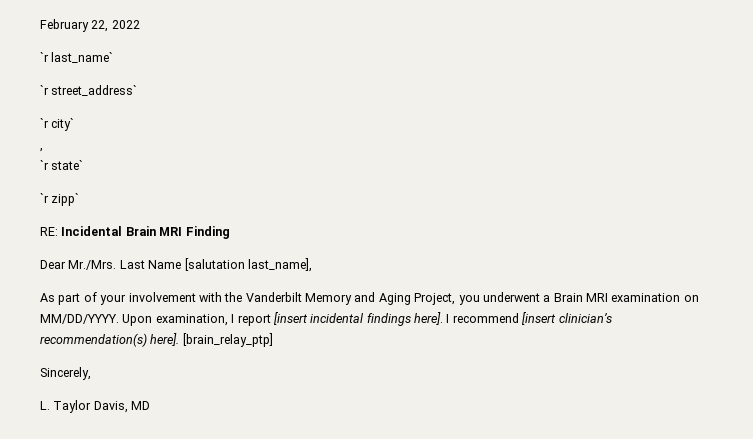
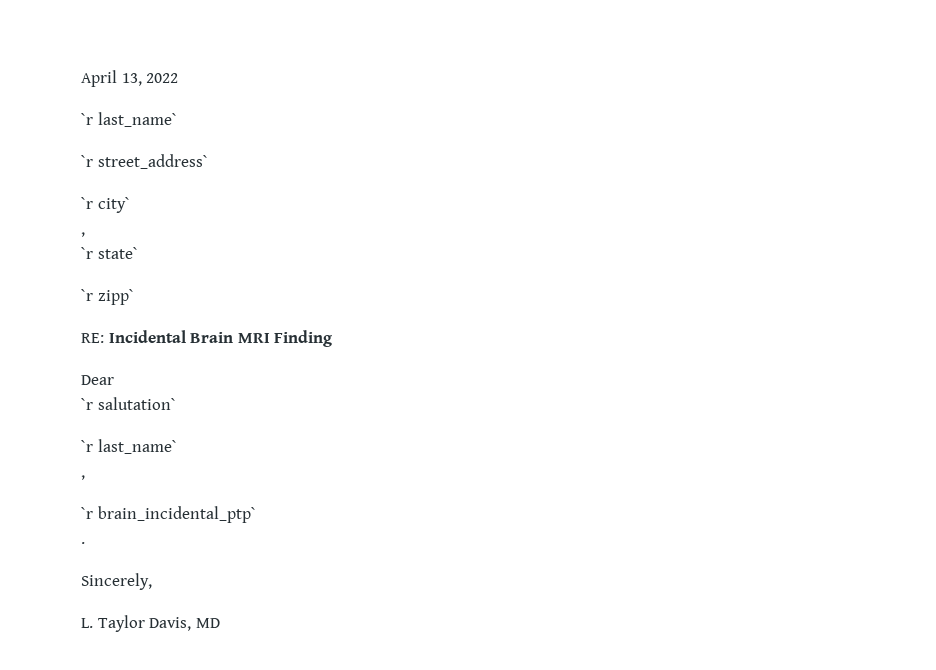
[40,19,109,32] February 22, -> [81,70,142,87] April 13,
[68,258,312,272] [40,292,699,305] [40,312,612,326] [40,333,273,347] Mr./Mrs. Last Name [salutation last_name], // As part of your involvement with the Vanderbilt Memory and Aging Project, you underwent a Brain MRI examination on MM/DD/YYYY. Upon examination, I report [insert incidental findings here]. I recommend [insert clinician’s recommendation(s) here]. [brain_relay_ptp] -> [81,397,176,410] [81,439,177,454] [81,475,85,480] [81,506,256,523] [81,542,85,544] // `r salutation` // `r last_name` // , // `r brain_incidental_ptp` // .

